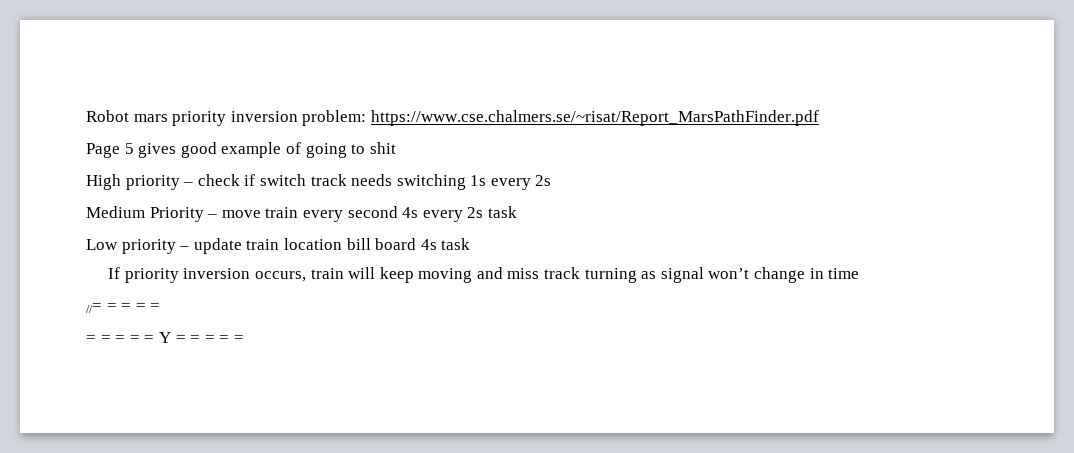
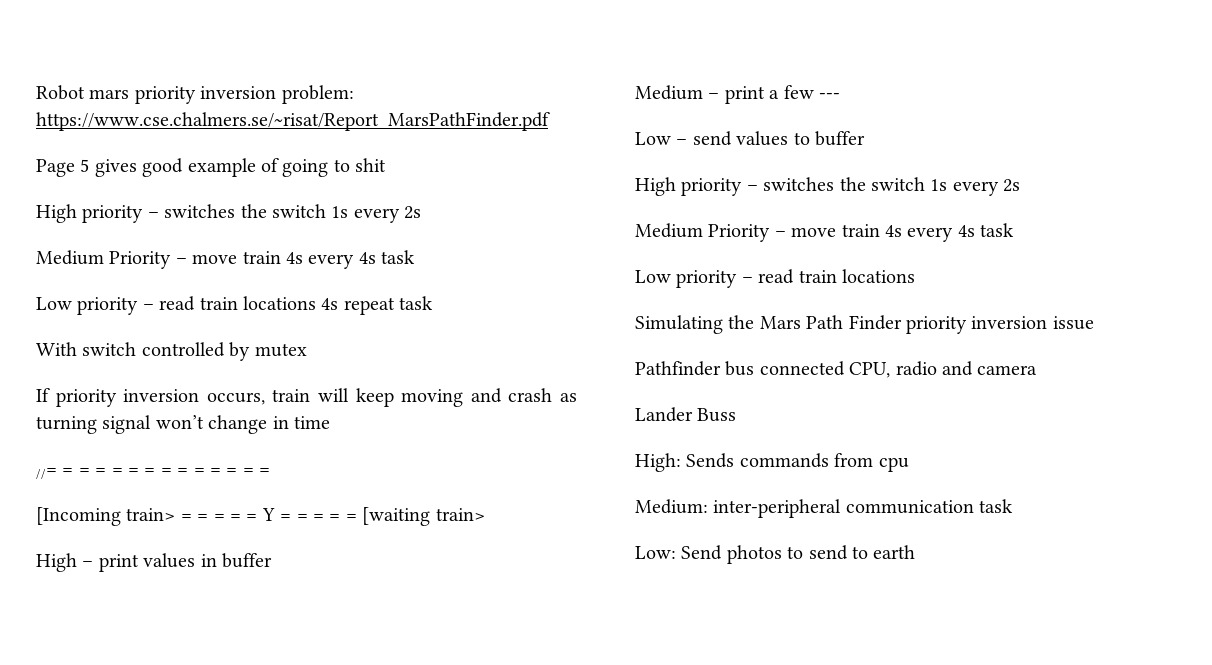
[197,174,552,190] [86,206,517,222] [86,238,471,254] check if switch track needs switching 1s every 2s // Medium Priority – move train every second 4s every 2s task // Low priority – update train location bill board 4s task -> [164,204,422,223] [36,250,416,269] [36,296,434,315] [36,342,307,361] switches the switch 1s every 2s // Medium Priority – move train 4s every 4s task // Low priority – read train locations 4s repeat task // With switch controlled by mutex
[507,267,657,283] miss track turning as -> [508,388,578,402] [36,416,97,434] crash as turning
(161, 307) // -> [128,468,271,475] [36,507,176,526] = = = = = = = = = // [Incoming train>
(244, 339) none -> [362,507,485,526] [36,553,272,572] [635,85,840,104] [635,131,865,146] [635,177,1021,196] [635,223,1015,242] [635,269,915,288] [635,315,1094,334] [635,361,1038,378] [635,407,737,422] [635,453,909,472] [635,499,1014,518] [635,545,916,564] [waiting train> // High – print values in buffer // Medium – print a few --- // Low – send values to buffer // High priority – switches the switch 1s every 2s // Medium Priority – move train 4s every 4s task // Low priority – read train locations // Simulating the Mars Path Finder priority inversion issue // Pathfinder bus connected CPU, radio and camera // Lander Buss // High: Sends commands from cpu // Medium: inter-peripheral communication task // Low: Send photos to send to earth

